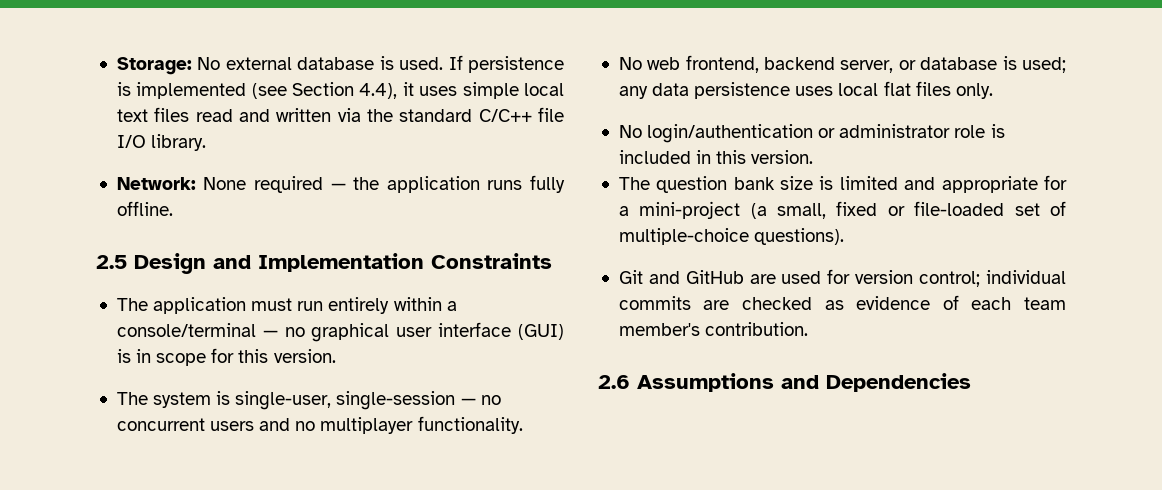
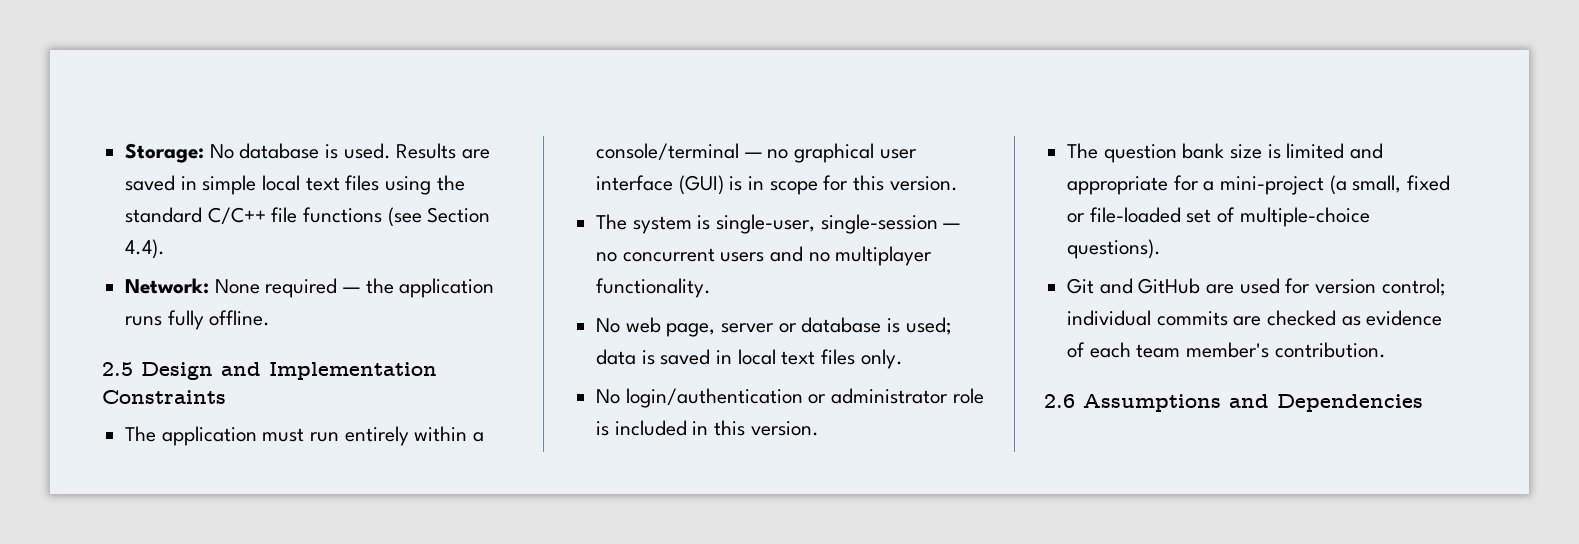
[225,57,292,70] external -> (234, 151) none
[448,55,565,73] [116,82,564,99] [116,107,564,122] [116,134,207,151] If persistence is implemented (see Section 4.4), it uses simple local text files read and written via the standard C/C++ file I/O library. -> [396,143,491,159] [125,175,465,195] [125,207,491,227] [125,239,166,259] Results are saved in simple local text files using the standard C/C++ file functions (see Section 4.4).
[685,55,894,73] frontend, backend server, -> [666,323,775,337] page, server
[618,81,911,99] any data persistence uses local flat -> [596,349,816,365] data is saved in local text

